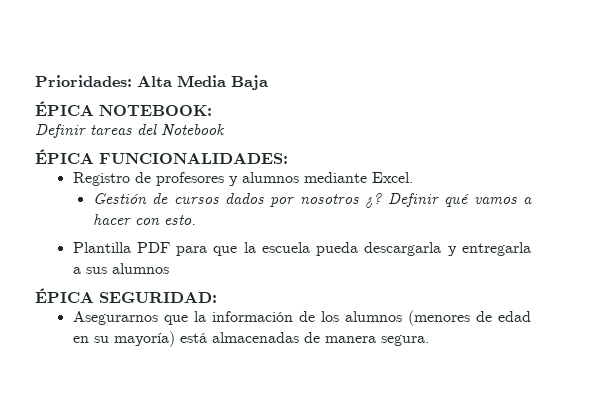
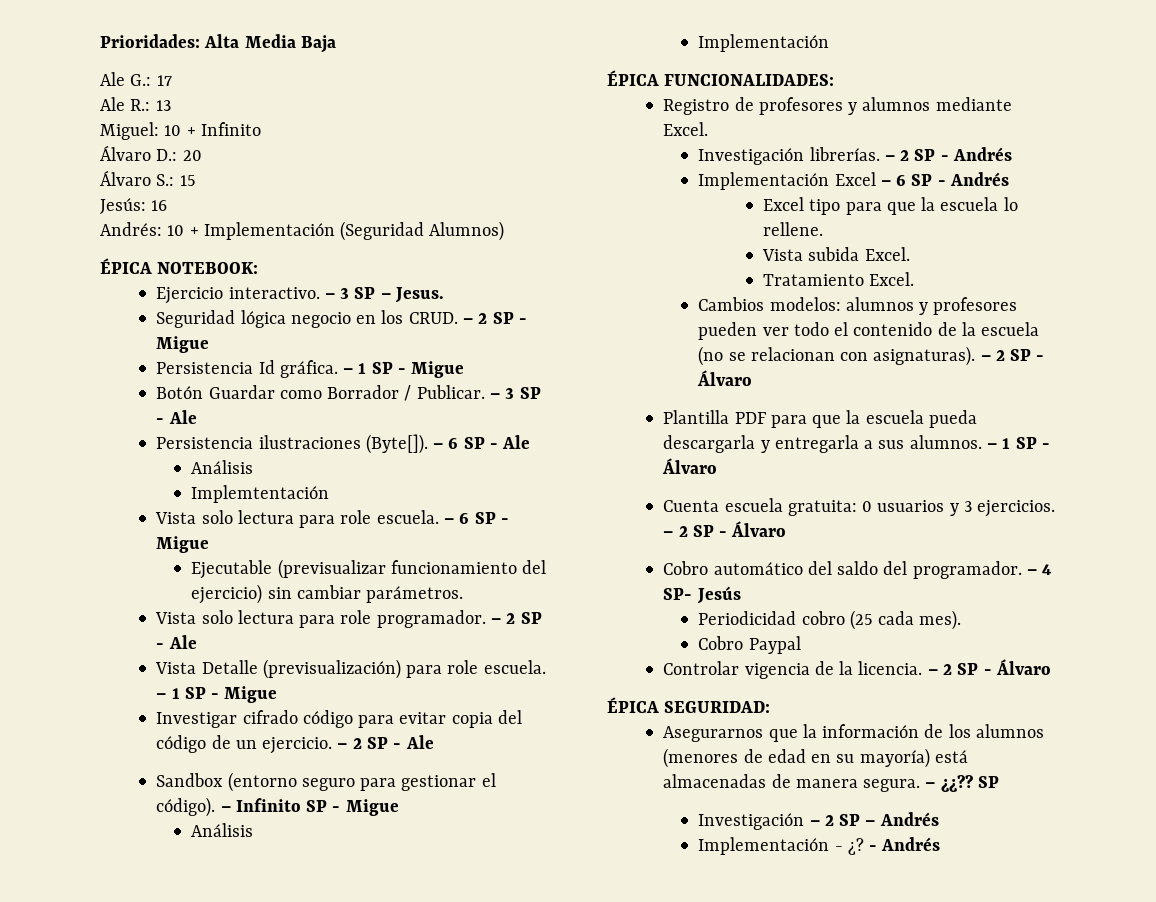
[35,101,212,116] [35,124,225,138] ÉPICA NOTEBOOK: // Definir tareas del Notebook -> [100,72,172,86] [100,97,171,111] [100,122,261,140] [100,145,202,161] [100,170,196,186] [100,198,168,214] [100,221,505,241] [100,258,259,274] [156,287,444,304] [156,310,527,328] [156,336,210,353] [156,360,465,378] [156,385,541,401] [156,410,197,424] [156,434,531,454] [191,460,254,474] [191,485,330,503] [155,510,509,528] [156,536,210,553] [191,559,547,579] [191,584,464,604] [155,610,542,628] [156,635,197,649] [155,659,546,679] [156,686,278,703] [156,710,522,728] [156,735,434,754] [156,772,496,792] [156,797,399,817] [191,823,254,837] [698,34,830,52] Ale G.: 17 // Ale R.: 13 // Miguel: 10 + Infinito // Álvaro D.: 20 // Álvaro S.: 15 // Jesús: 16 // Andrés: 10 + Implementación (Seguridad Alumnos) // ÉPICA NOTEBOOK: // Ejercicio interactivo. – 3 SP – Jesus. // Seguridad lógica negocio en los CRUD. – 2 SP - Migue // Persistencia Id gráfica. – 1 SP - Migue // Botón Guardar como Borrador / Publicar. – 3 SP - Ale // Persistencia ilustraciones (Byte[]). – 6 SP - Ale // Análisis // Implemtentación // Vista solo lectura para role escuela. – 6 SP - Migue // Ejecutable (previsualizar funcionamiento del ejercicio) sin cambiar parámetros. // Vista solo lectura para role programador. – 2 SP - Ale // Vista Detalle (previsualización) para role escuela. – 1 SP - Migue // Investigar cifrado código para evitar copia del código de un ejercicio. – 2 SP - Ale // Sandbox (entorno seguro para gestionar el código). – Infinito SP - Migue // Análisis // Implementación
[92,193,533,208] [92,214,196,225] Gestión de cursos dados por nosotros ¿? Definir qué vamos a hacer con esto. -> [698,147,1012,165] [698,172,1009,190] [763,197,1018,215] [763,222,824,236] [762,247,910,261] [763,272,915,286] [698,297,1018,315] [698,322,1040,340] [698,346,1045,366] [697,370,753,386] Investigación librerías. – 2 SP - Andrés // Implementación Excel – 6 SP - Andrés // Excel tipo para que la escuela lo rellene. // Vista subida Excel. // Tratamiento Excel. // Cambios modelos: alumnos y profesores pueden ver todo el contenido de la escuela (no se relacionan con asignaturas). – 2 SP - Álvaro
[111,263,169,274] alumnos -> [909,435,1050,449] [662,458,718,474] [663,498,1056,517] [663,521,787,537] [663,561,1052,579] [663,586,741,604] [698,610,962,630] [698,636,801,654] [663,659,1051,679] alumnos. – 1 SP - Álvaro // Cuenta escuela gratuita: 0 usuarios y 3 ejercicios. – 2 SP - Álvaro // Cobro automático del saldo del programador. – 4 SP- Jesús // Periodicidad cobro (25 cada mes). // Cobro Paypal // Controlar vigencia de la licencia. – 2 SP - Álvaro
(429, 340) none -> [925,775,999,792] [698,812,939,830] [698,837,941,855] – ¿¿?? SP // Investigación – 2 SP – Andrés // Implementación - ¿? - Andrés

